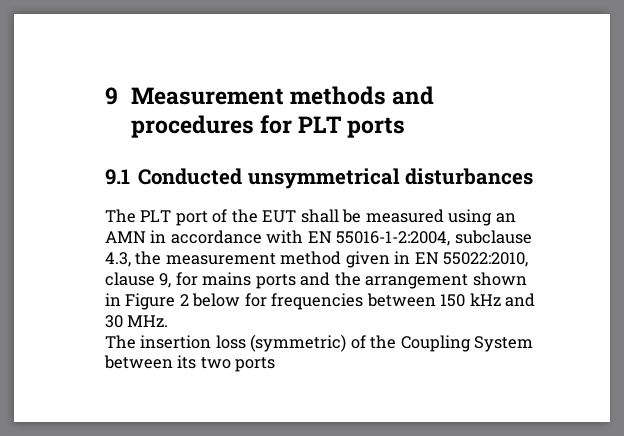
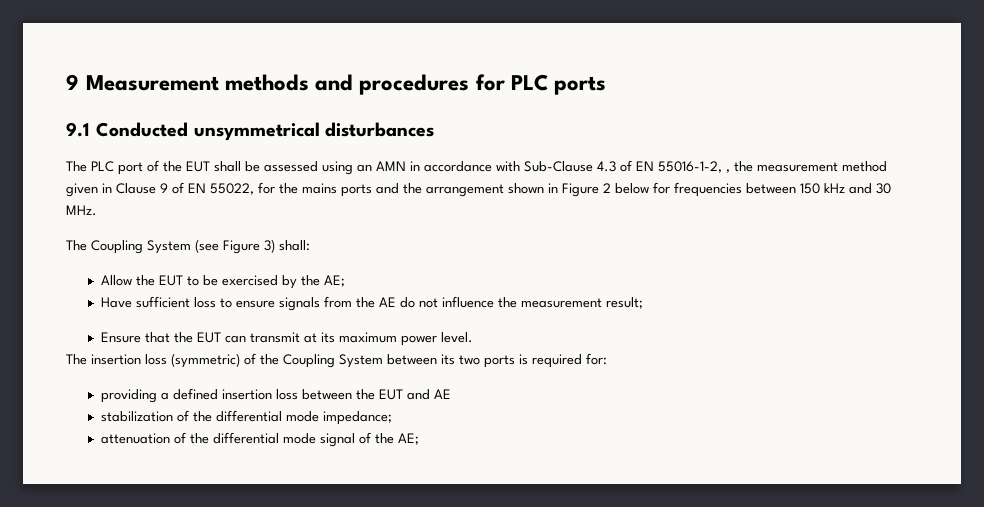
[298,116,343,133] PLT -> [510,74,548,91] PLC
[140,210,172,222] PLT -> [91,161,114,172] PLC
[365,209,444,223] measured -> [264,161,318,172] assessed
[307,230,532,246] [105,252,131,267] EN 55016-1-2:2004, subclause 4.3, -> [524,160,730,173] Sub-Clause 4.3 of EN 55016-1-2, ,
[414,252,529,267] [105,272,198,288] EN 55022:2010, clause 9, for -> [116,182,298,195] Clause 9 of EN 55022, for the
(169, 321) none -> [66,239,310,254] [100,275,345,289] [100,296,643,311] [100,332,473,346] // The Coupling System (see Figure 3) shall: // Allow the EUT to be exercised by the AE; // Have sufficient loss to ensure signals from the AE do not influence the measurement result; // Ensure that the EUT can transmit at its maximum power level.
(276, 364) none -> [519,353,607,368] [100,388,451,403] [100,410,392,425] [100,432,419,447] is required for: // providing a defined insertion loss between the EUT and AE // stabilization of the differential mode impedance; // attenuation of the differential mode signal of the AE;

